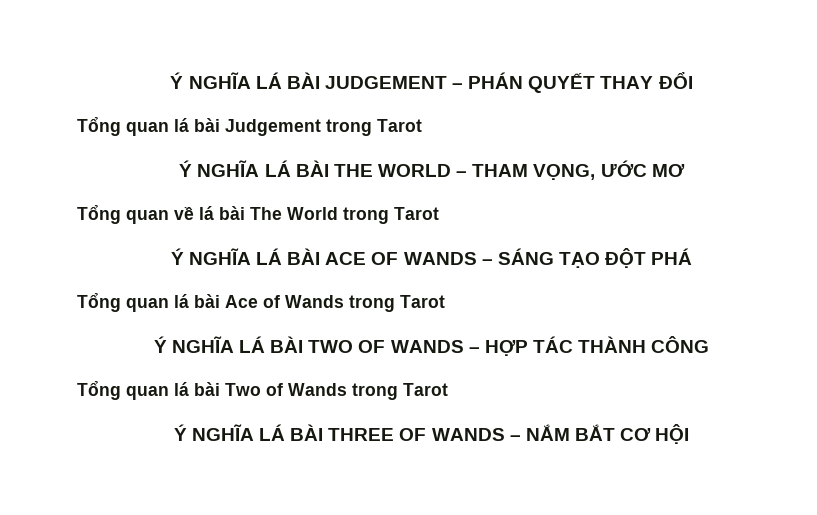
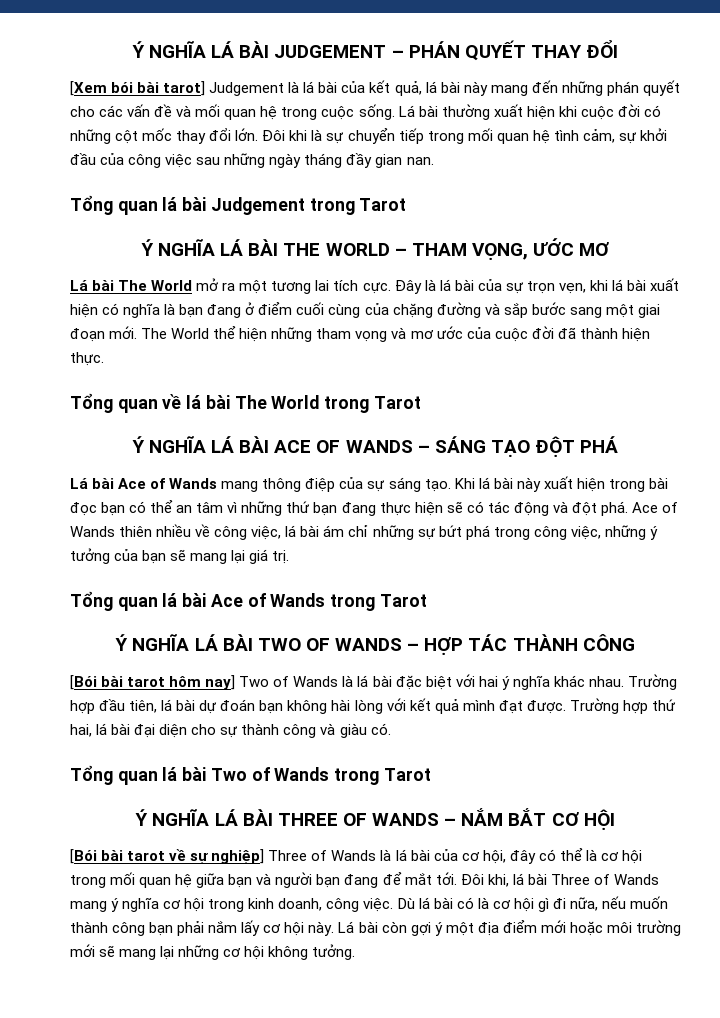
(693, 80) none -> [70,80,680,96] [70,104,661,120] [70,128,667,144] [70,153,434,168] // [Xem bói bài tarot] Judgement là lá bài của kết quả, lá bài này mang đến những phán quyết cho các vấn đề và mối quan hệ trong cuộc sống. Lá bài thường xuất hiện khi cuộc đời có những cột mốc thay đổi lớn. Đôi khi là sự chuyển tiếp trong mối quan hệ tình cảm, sự khởi đầu của công việc sau những ngày tháng đầy gian nan.
(685, 170) none -> [70,278,680,294] [70,302,660,318] [70,326,650,342] [70,352,104,366] // Lá bài The World mở ra một tương lai tích cực. Đây là lá bài của sự trọn vẹn, khi lá bài xuất hiện có nghĩa là bạn đang ở điểm cuối cùng của chặng đường và sắp bước sang một giai đoạn mới. The World thể hiện những tham vọng và mơ ước của cuộc đời đã thành hiện thực.
(693, 256) none -> [70,476,668,492] [70,500,679,516] [70,524,658,540] [70,548,290,564] // Lá bài Ace of Wands mang thông điệp của sự sáng tạo. Khi lá bài này xuất hiện trong bài đọc bạn có thể an tâm vì những thứ bạn đang thực hiện sẽ có tác động và đột phá. Ace of Wands thiên nhiều về công việc, lá bài ám chỉ những sự bứt phá trong công việc, những ý tưởng của bạn sẽ mang lại giá trị.
(710, 344) none -> [70,674,677,690] [70,698,676,714] [70,723,391,738] // [Bói bài tarot hôm nay] Two of Wands là lá bài đặc biệt với hai ý nghĩa khác nhau. Trường hợp đầu tiên, lá bài dự đoán bạn không hài lòng với kết quả mình đạt được. Trường hợp thứ hai, lá bài đại diện cho sự thành công và giàu có.
(690, 434) none -> [70,848,642,864] [70,872,659,888] [70,896,669,912] [70,920,681,936] [70,944,356,960] // [Bói bài tarot về sự nghiệp] Three of Wands là lá bài của cơ hội, đây có thể là cơ hội trong mối quan hệ giữa bạn và người bạn đang để mắt tới. Đôi khi, lá bài Three of Wands mang ý nghĩa cơ hội trong kinh doanh, công việc. Dù lá bài có là cơ hội gì đi nữa, nếu muốn thành công bạn phải nắm lấy cơ hội này. Lá bài còn gợi ý một địa điểm mới hoặc môi trường mới sẽ mang lại những cơ hội không tưởng.

